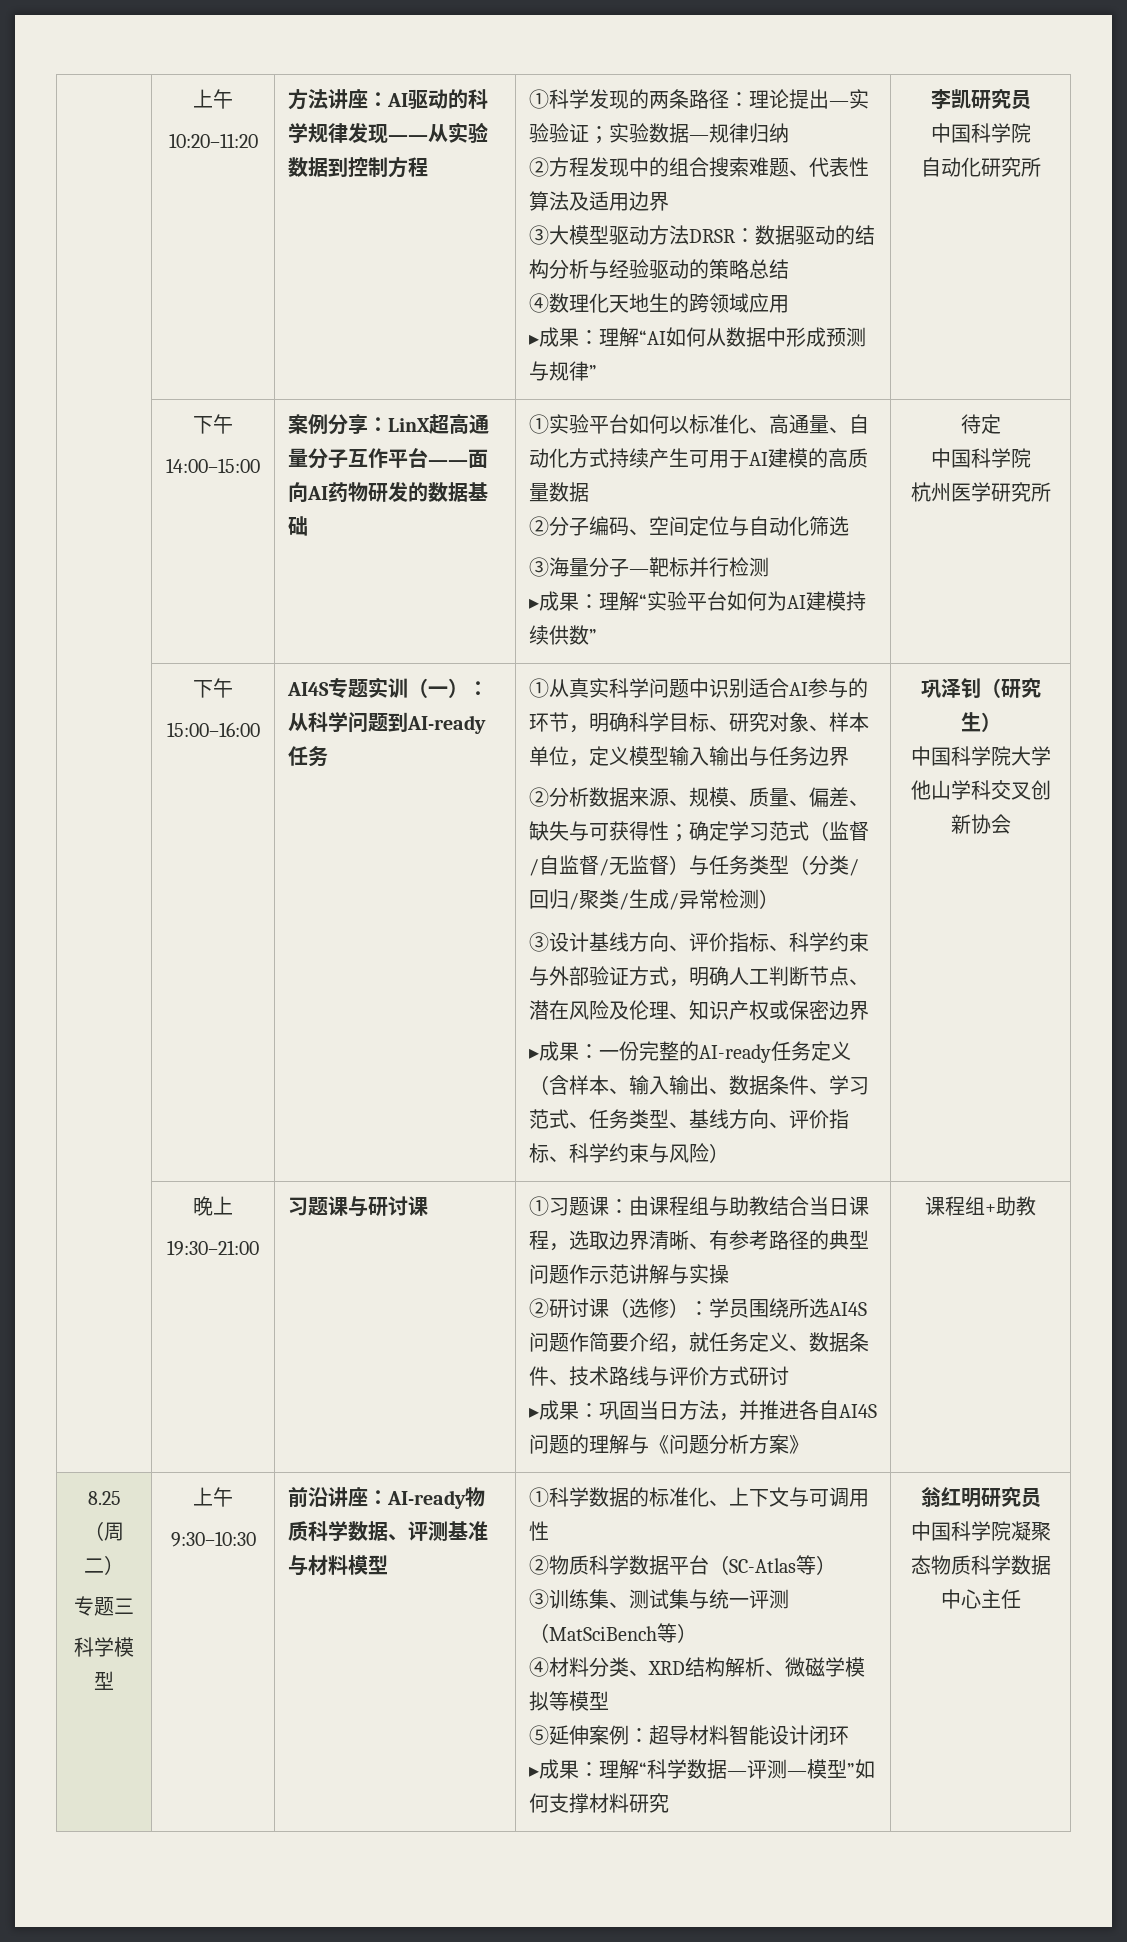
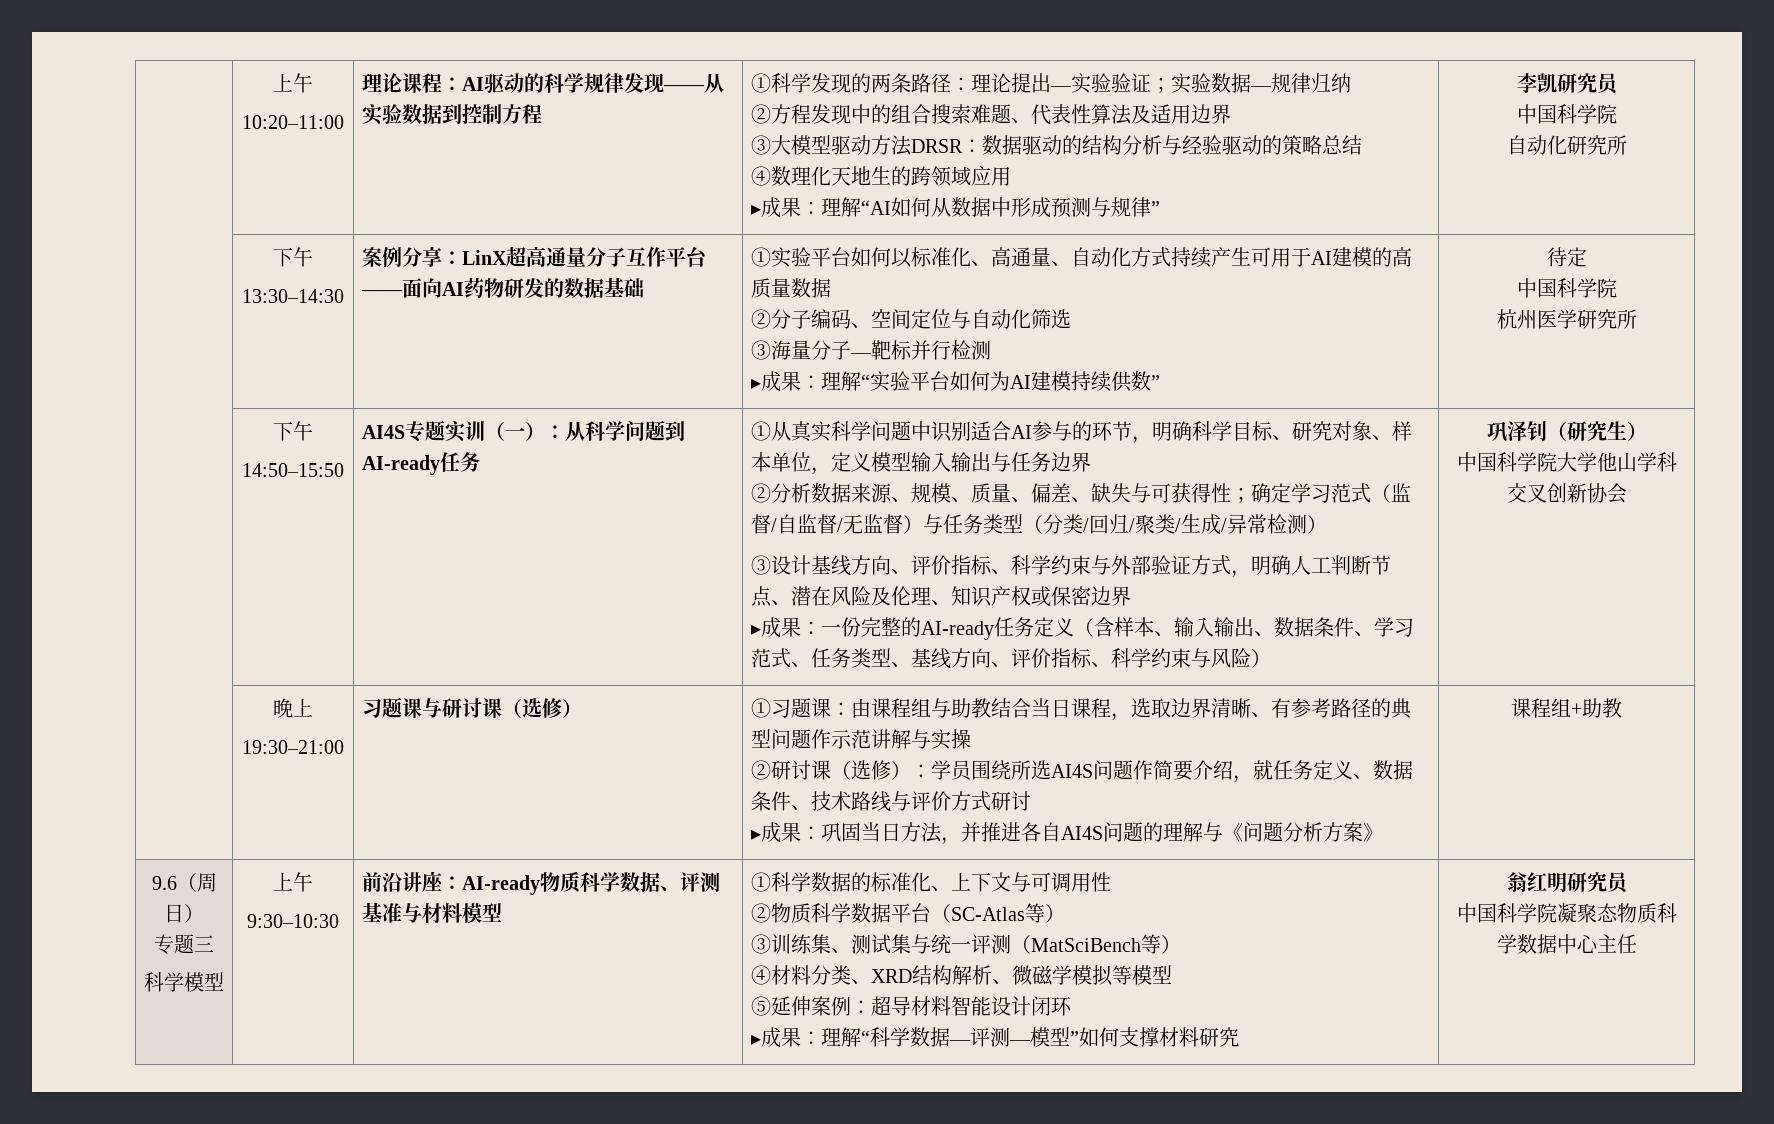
[193,89,233,109] [168,133,258,148] [287,89,368,110] | 上午 // 10:20–11:20 | 方法讲座 -> [273,73,313,93] [242,115,344,129] [361,73,442,93] | 上午 // 10:20–11:00 | 理论课程
[166,458,260,473] 14:00–15:00 -> [242,289,344,303] 13:30–14:30
[166,722,260,737] 15:00–16:00 -> [242,463,344,477] 14:50–15:50
(428, 1206) none -> [501,698,582,718] （选修）
[87,1491,121,1505] [84,1521,124,1541] [84,1558,104,1573] 8.25（周二 -> [151,873,217,892] [164,904,184,923] 9.6（周日

